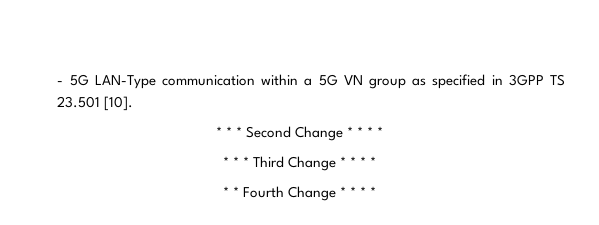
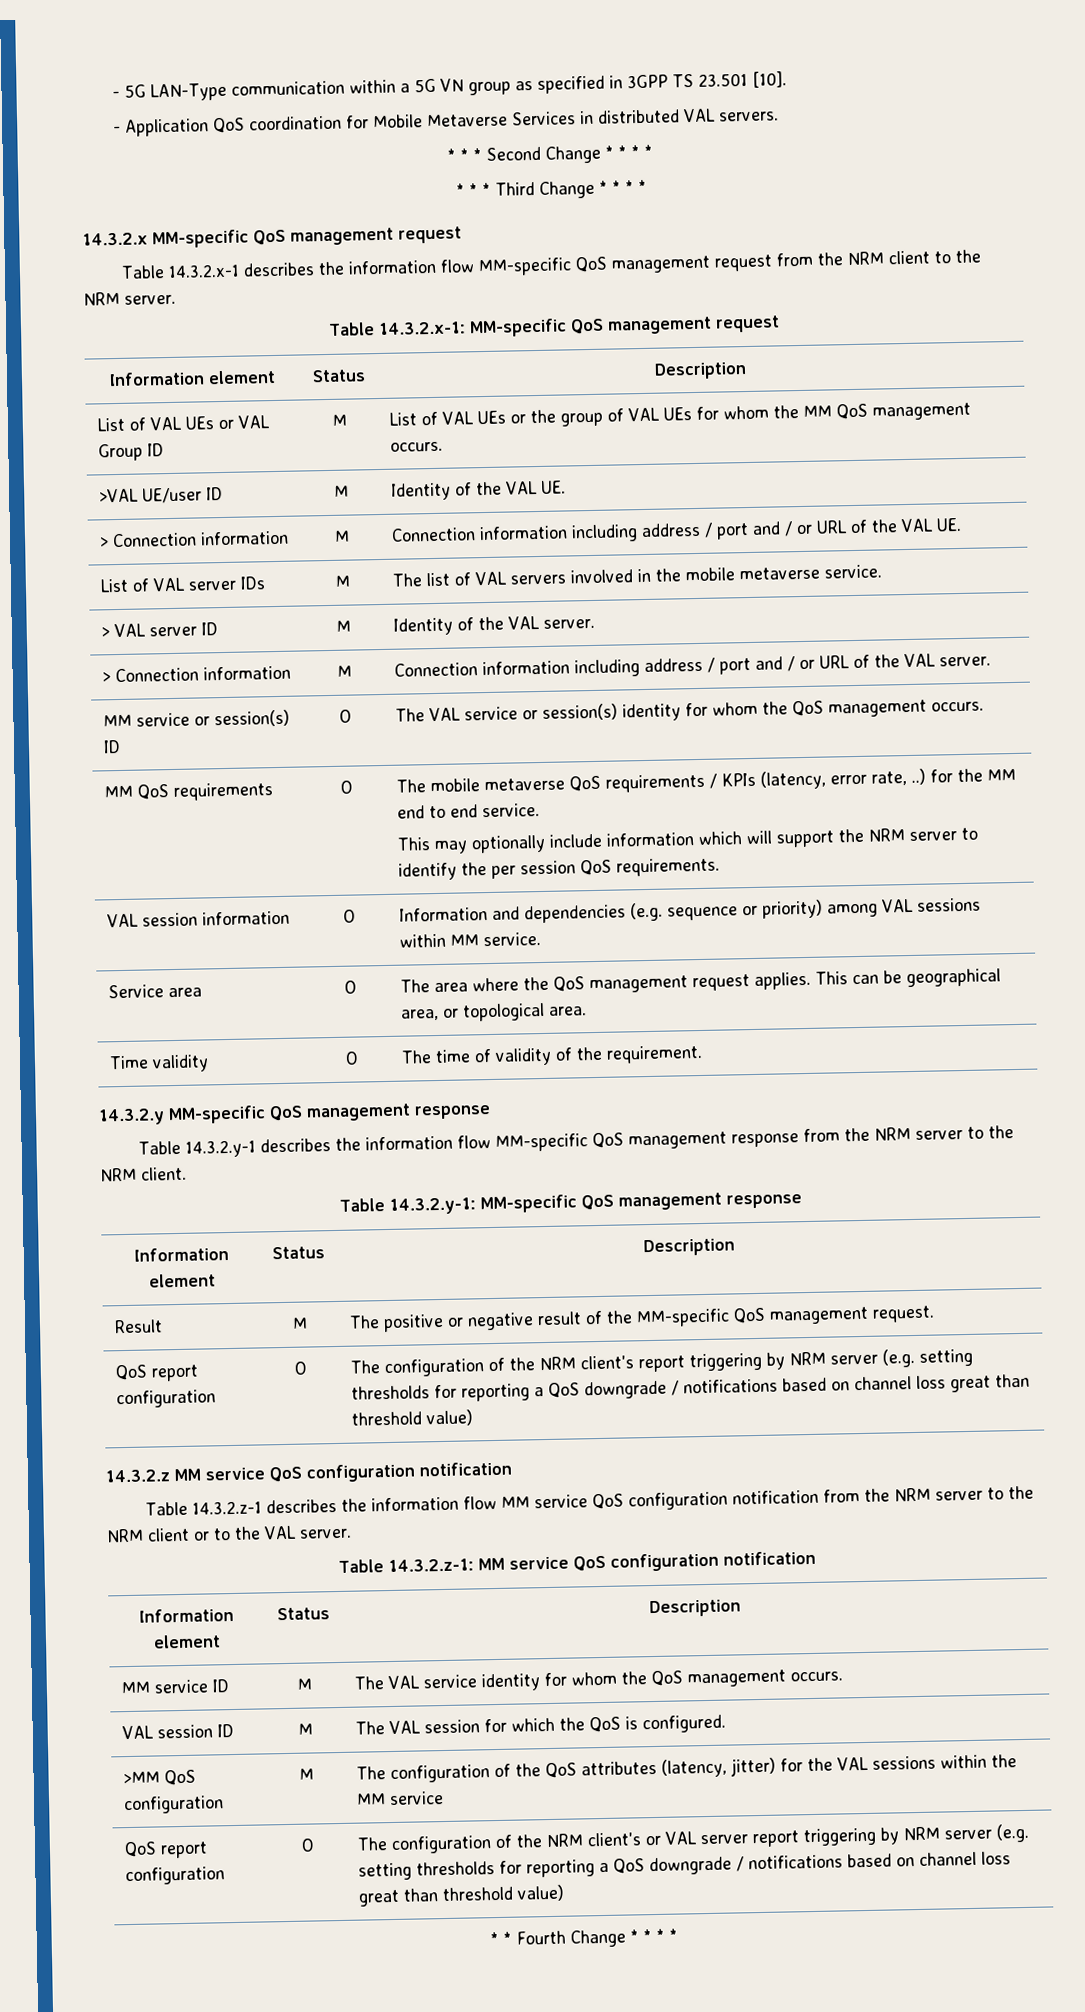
(134, 103) none -> [112,108,779,137] // - Application QoS coordination for Mobile Metaverse Services in distributed VAL servers.
(377, 161) none -> [82,226,462,249] [121,249,982,279] [83,291,176,306] [327,315,780,338] [109,369,276,387] [311,369,366,383] [654,361,748,380] [97,415,271,432] [98,443,165,462] [331,414,347,427] [389,402,972,427] [390,441,444,452] [99,486,224,504] [333,485,349,498] [391,480,567,501] [100,530,290,548] [333,530,350,543] [391,517,963,543] [100,576,267,593] [334,575,351,588] [392,564,883,587] [101,622,219,638] [335,620,351,633] [393,615,596,636] [102,665,292,683] [336,665,352,678] [394,653,992,678] [103,709,291,728] [103,739,122,754] [338,709,352,723] [395,699,985,722] [104,782,275,801] [339,780,353,794] [396,768,1017,793] [397,803,541,819] [397,827,979,855] [398,857,721,881] [107,910,291,928] [342,909,356,923] [399,897,982,924] [399,932,542,948] [108,984,203,999] [343,980,357,994] [400,968,1002,994] [401,1002,588,1022] [109,1054,210,1073] [344,1051,359,1065] [401,1044,704,1066] [98,1103,491,1126] [138,1125,1015,1158] [100,1166,187,1182] [338,1192,802,1215] [133,1247,229,1262] [148,1273,216,1288] [272,1246,325,1260] [642,1238,735,1257] [114,1319,164,1334] [292,1317,308,1330] [349,1305,936,1333] [115,1364,200,1382] [116,1389,217,1409] [294,1361,307,1375] [350,1348,974,1378] [351,1373,1031,1402] [351,1409,474,1427] [105,1461,512,1483] [145,1485,1035,1516] [106,1525,352,1543] [338,1550,816,1573] [139,1607,234,1623] [153,1634,221,1649] [276,1607,330,1621] [648,1599,741,1618] [121,1679,230,1695] [296,1678,312,1691] [354,1669,844,1692] [122,1723,235,1740] [297,1723,313,1736] [355,1714,727,1735] [123,1769,197,1786] [123,1795,225,1815] [298,1768,314,1781] [356,1754,1018,1784] [356,1791,445,1806] [124,1841,209,1859] [125,1866,226,1886] [300,1838,315,1852] [357,1823,1030,1855] [358,1851,1012,1881] [358,1884,566,1907] // 14.3.2.x MM-specific QoS management request // Table 14.3.2.x-1 describes the information flow MM-specific QoS management request from the NRM client to the NRM server. // Table 14.3.2.x-1: MM-specific QoS management request // Information element | Status | Description // List of VAL UEs or VAL Group ID | M | List of VAL UEs or the group of VAL UEs for whom the MM QoS management occurs. // >VAL UE/user ID | M | Identity of the VAL UE. // > Connection information | M | Connection information including address / port and / or URL of the VAL UE. // List of VAL server IDs | M | The list of VAL servers involved in the mobile metaverse service. // > VAL server ID | M | Identity of the VAL server. // > Connection information | M | Connection information including address / port and / or URL of the VAL server. // MM service or session(s) ID | O | The VAL service or session(s) identity for whom the QoS management occurs. // MM QoS requirements | O | The mobile metaverse QoS requirements / KPIs (latency, error rate, ..) for the MM end to end service. // This may optionally include information which will support the NRM server to identify the per session QoS requirements. // VAL session information | O | Information and dependencies (e.g. sequence or priority) among VAL sessions within MM service. // Service area | O | The area where the QoS management request applies. This can be geographical area, or topological area. // Time validity | O | The time of validity of the requirement. // 14.3.2.y MM-specific QoS management response // Table 14.3.2.y-1 describes the information flow MM-specific QoS management response from the NRM server to the NRM client. // Table 14.3.2.y-1: MM-specific QoS management response // Information element | Status | Description // Result | M | The positive or negative result of the MM-specific QoS management request. // QoS report configuration | O | The configuration of the NRM client's report triggering by NRM server (e.g. setting thresholds for reporting a QoS downgrade / notifications based on channel loss great than threshold value) // 14.3.2.z MM service QoS configuration notification // Table 14.3.2.z-1 describes the information flow MM service QoS configuration notification from the NRM server to the NRM client or to the VAL server. // Table 14.3.2.z-1: MM service QoS configuration notification // Information element | Status | Description // MM service ID | M | The VAL service identity for whom the QoS management occurs. // VAL session ID | M | The VAL session for which the QoS is configured. // >MM QoS configuration | M | The configuration of the QoS attributes (latency, jitter) for the VAL sessions within the MM service // QoS report configuration | O | The configuration of the NRM client's or VAL server report triggering by NRM server (e.g. setting thresholds for reporting a QoS downgrade / notifications based on channel loss great than threshold value)

